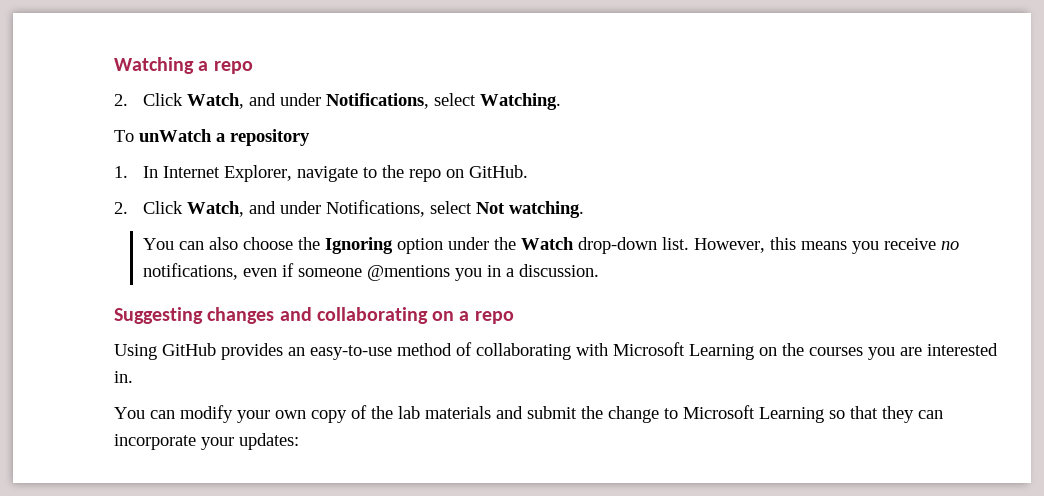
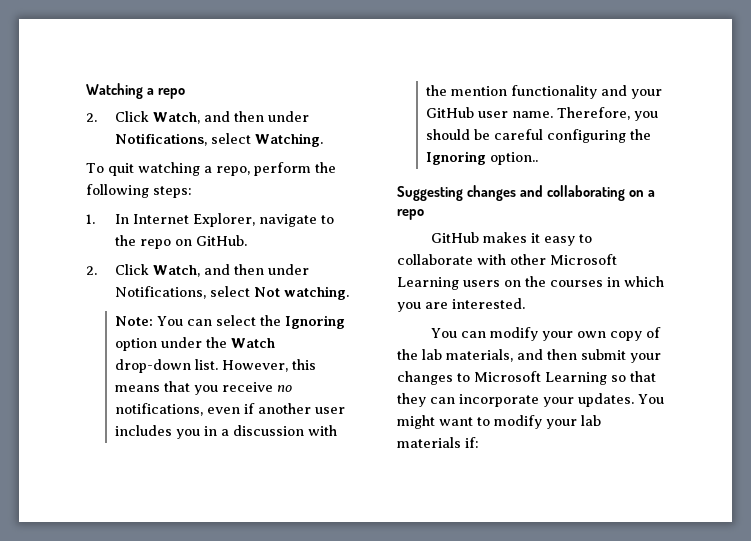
(277, 99) none -> [233,111,264,122] then
[139,129,310,146] unWatch a repository -> [107,162,336,176] [86,184,192,198] quit watching a repo, perform the following steps:
(277, 207) none -> [233,264,264,275] then
[143,237,294,250] You can also choose -> [114,315,256,326] Note: You can select
(848, 245) none -> [163,381,190,392] that
[298,264,600,281] someone @mentions you in a discussion. -> [257,403,345,414] [114,425,337,439] [425,85,662,99] [425,107,658,121] [425,129,651,143] [425,151,538,165] another user includes you in a discussion with the mention functionality and your GitHub user name. Therefore, you should be careful configuring the Ignoring option..
[114,342,754,360] Using GitHub provides an easy-to-use method of collaborating with Microsoft Learning -> [431,232,593,246] [397,254,617,265] [397,277,500,290] GitHub makes it easy to collaborate with other Microsoft Learning users
[868,343,998,360] [114,371,133,383] you are interested in. -> [607,276,664,287] [397,298,525,312] in which you are interested.
[425,406,659,423] materials and submit the change -> [446,349,661,363] [397,371,453,385] materials, and then submit your changes
[239,433,299,450] updates: -> [578,393,664,407] [397,415,601,429] [397,437,479,448] updates. You might want to modify your lab materials if:

